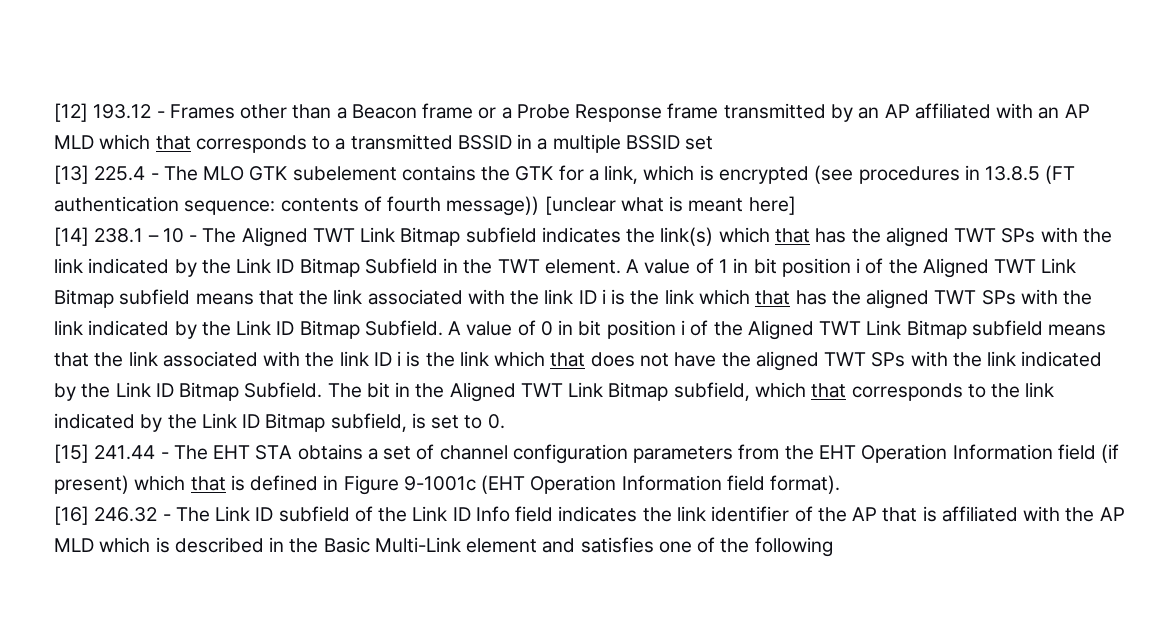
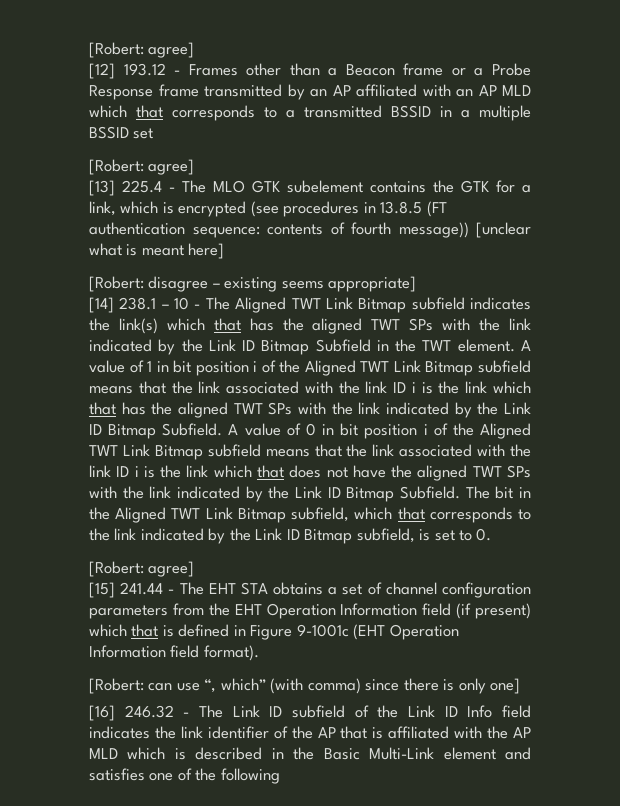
(54, 112) none -> [89,42,195,58] [Robert: agree] //
(714, 143) none -> [89,159,195,175] // [Robert: agree]
(796, 205) none -> [89,276,417,292] // [Robert: disagree – existing seems appropriate]
(505, 421) none -> [89,561,195,577] // [Robert: agree]
(841, 484) none -> [89,678,521,694] // [Robert: can use “, which” (with comma) since there is only one]

